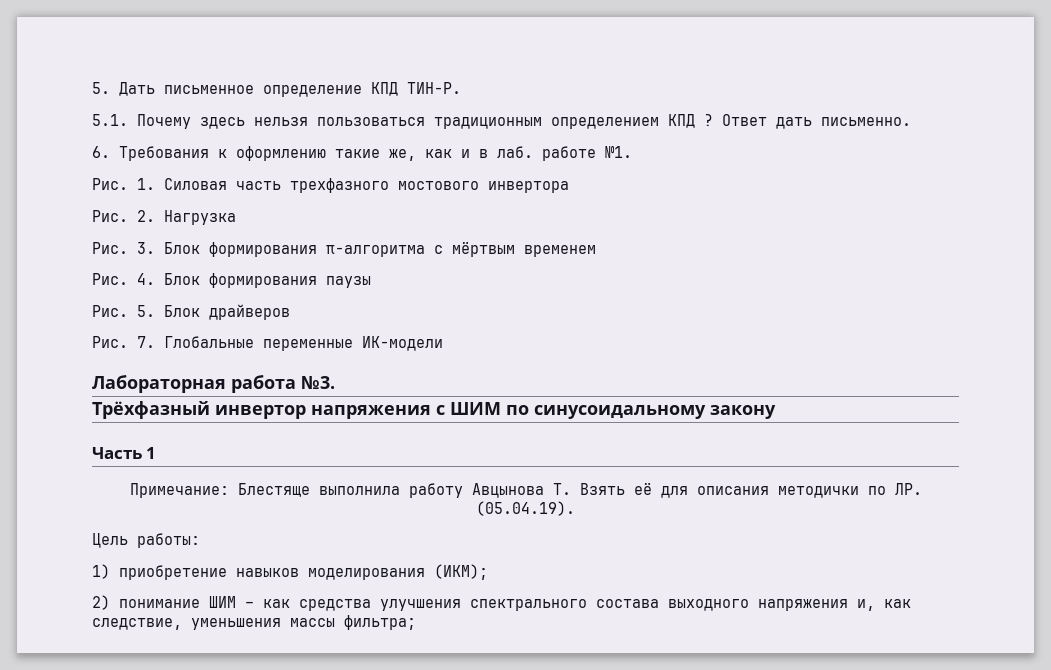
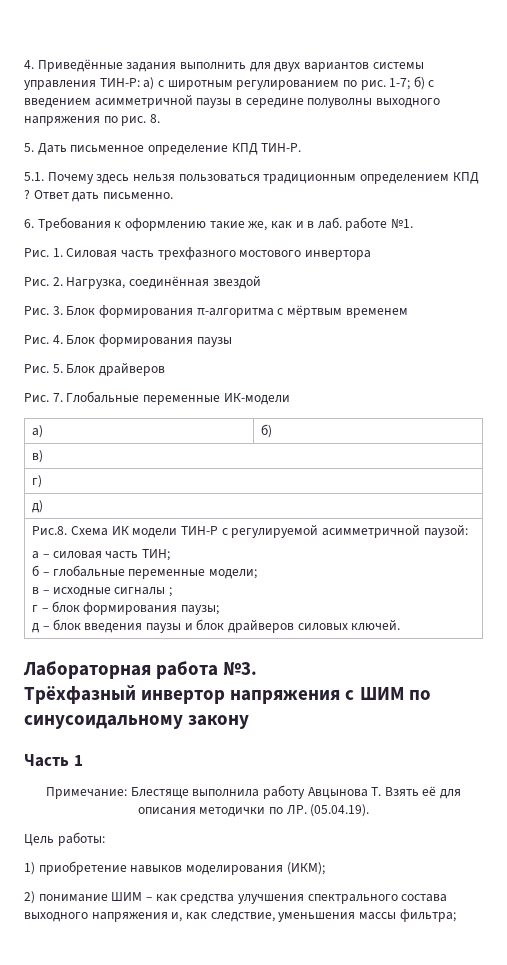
(92, 88) none -> [24,59,424,72] [24,76,435,90] [24,94,440,108] [24,114,160,126] 4. Приведённые задания выполнить для двух вариантов системы управления ТИН-Р: а) с широтным регулированием по рис. 1-7; б) с введением асимметричной паузы в середине полуволны выходного напряжения по рис. 8. //
[164,210,236,225] Нагрузка -> [66,275,261,289] Нагрузка, соединённая звездой
(443, 343) none -> [32,425,44,438] [261,424,273,438] [32,450,44,463] [32,475,43,488] [32,500,44,513] [32,524,468,538] [32,549,170,561] [32,565,257,579] [32,587,172,597] [32,601,219,615] [32,619,401,633] // а) | б) // в) // г) // д) // Рис.8. Схема ИК модели ТИН-Р с регулируемой асимметричной паузой: // а – силовая часть ТИН; // б – глобальные переменные модели; // в – исходные сигналы ; // г – блок формирования паузы; // д – блок введения паузы и блок драйверов силовых ключей.

